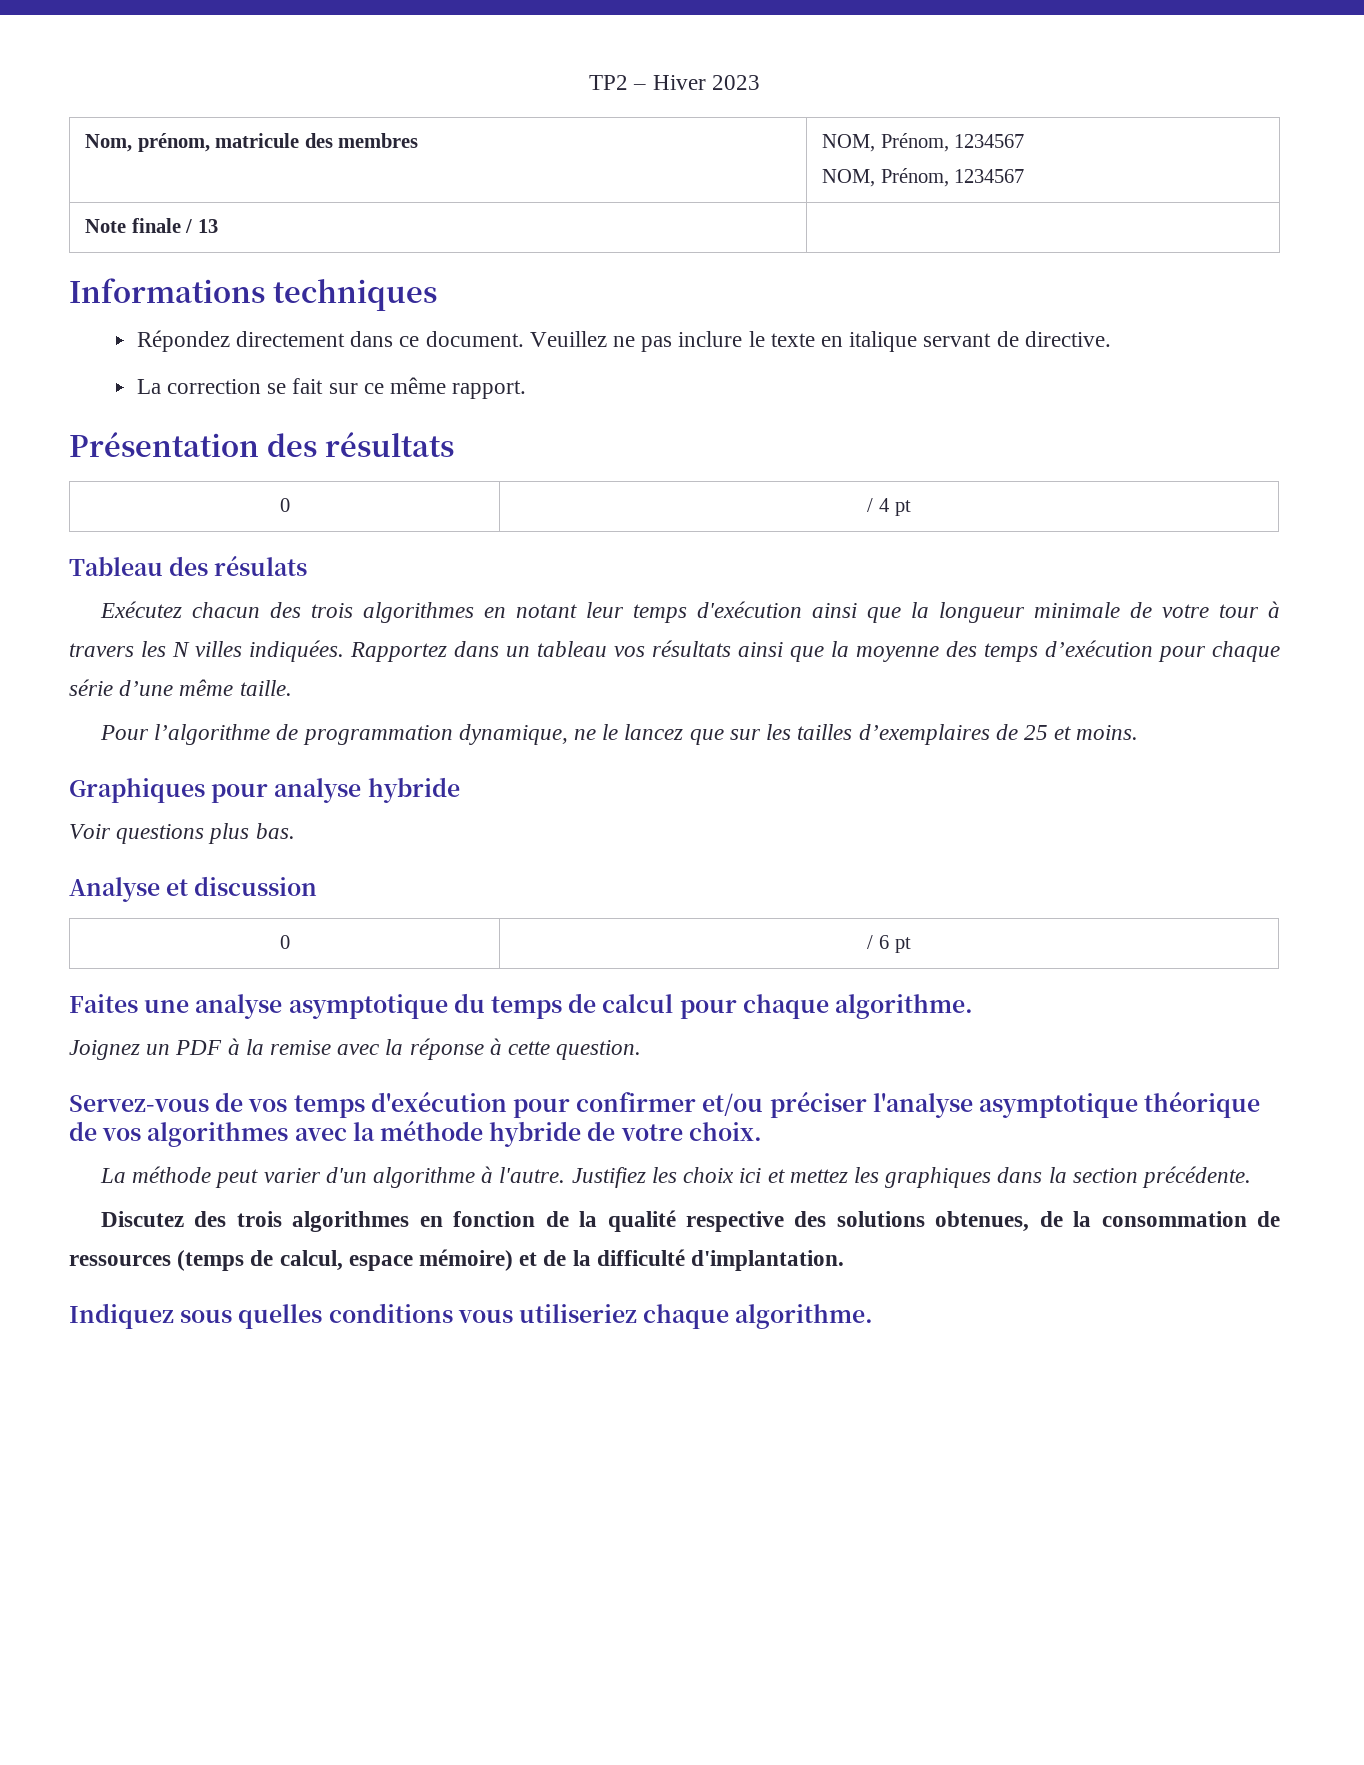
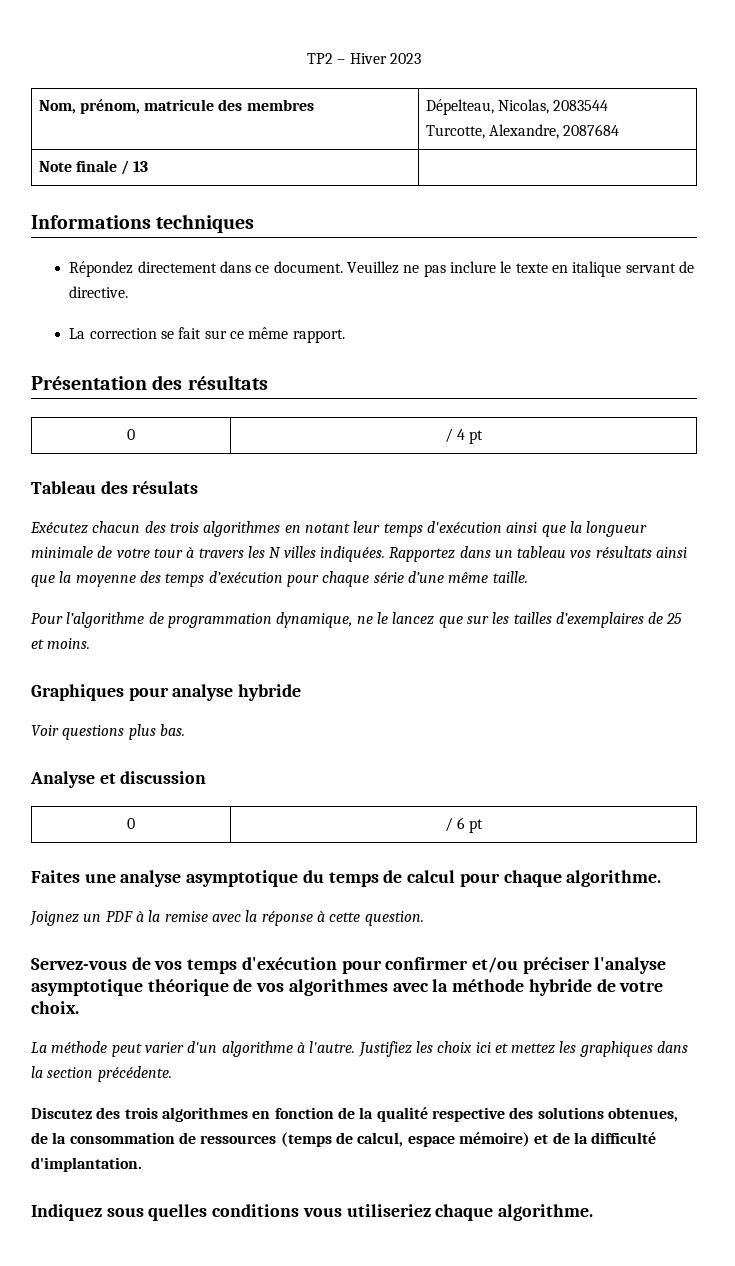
[822,133,1025,152] [822,168,1025,187] NOM, Prénom, 1234567 // NOM, Prénom, 1234567 -> [425,99,609,115] [425,124,620,139] Dépelteau, Nicolas, 2083544 // Turcotte, Alexandre, 2087684

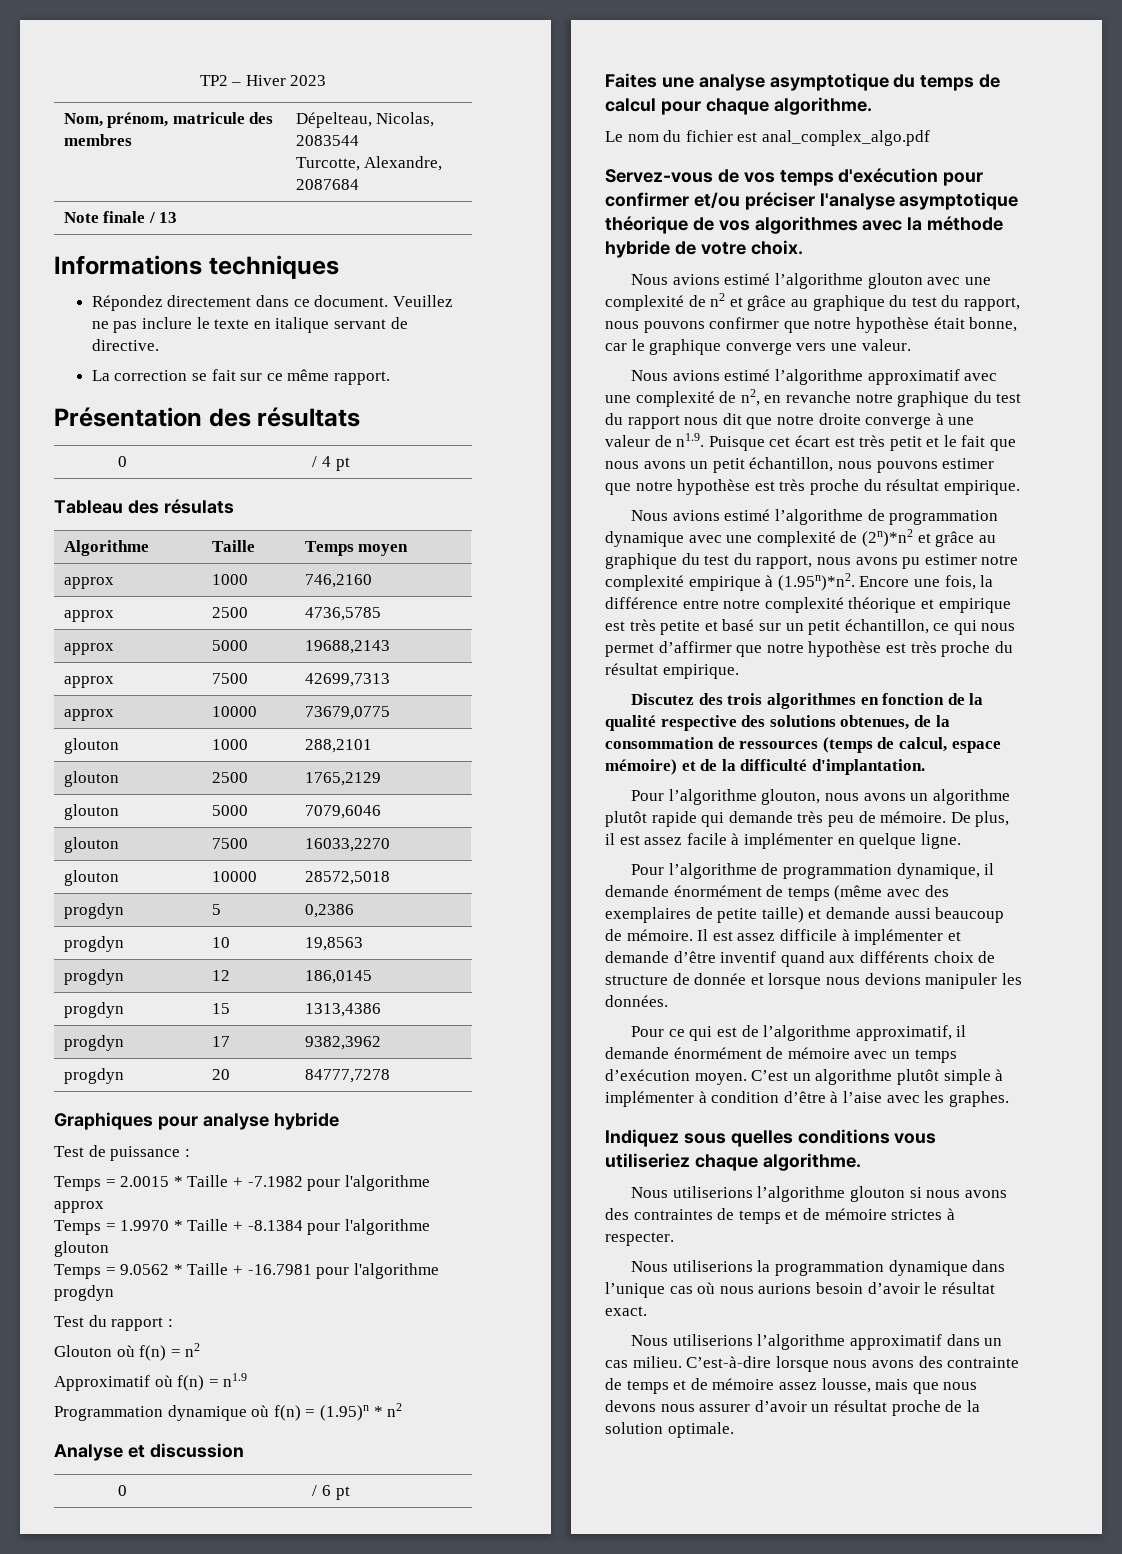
[30,521,648,537] [31,546,688,562] [31,571,528,587] [31,612,683,628] [31,638,91,649] [31,684,302,701] [31,724,185,740] // Exécutez chacun des trois algorithmes en notant leur temps d'exécution ainsi que la longueur minimale de votre tour à travers les N villes indiquées. Rapportez dans un tableau vos résultats ainsi que la moyenne des temps d’exécution pour chaque série d’une même taille. // Pour l’algorithme de programmation dynamique, ne le lancez que sur les tailles d’exemplaires de 25 et moins. // Graphiques pour analyse hybride // Voir questions plus bas. -> [63,540,149,556] [211,540,255,552] [304,541,409,556] [63,577,114,589] [211,574,248,585] [304,574,372,588] [63,610,114,622] [211,607,248,618] [304,607,381,621] [63,643,114,655] [211,640,248,651] [304,640,390,654] [63,676,114,688] [211,673,248,684] [304,673,390,687] [63,709,114,721] [211,706,257,717] [304,706,390,720] [63,738,119,754] [211,739,248,750] [304,739,372,753] [63,771,119,787] [211,772,248,783] [304,772,381,786] [63,804,119,820] [211,805,248,816] [304,805,381,819] [63,837,119,853] [211,838,248,849] [304,838,390,852] [63,870,119,886] [211,871,257,882] [304,871,390,885] [63,903,124,919] [211,904,221,915] [304,904,354,918] [63,936,124,952] [211,937,230,948] [304,937,363,951] [63,969,124,985] [211,970,230,981] [304,970,372,984] [63,1002,124,1018] [211,1003,230,1014] [304,1003,381,1017] [63,1035,124,1051] [211,1036,230,1047] [304,1036,381,1050] [63,1068,124,1084] [211,1069,230,1080] [304,1069,390,1083] [54,1112,339,1130] [54,1145,190,1161] [54,1175,430,1191] [54,1201,104,1213] [54,1219,430,1235] [54,1241,109,1257] [54,1263,439,1279] [54,1285,114,1301] [54,1315,173,1331] [54,1343,201,1361] [54,1373,248,1391] [54,1403,403,1421] // Algorithme | Taille | Temps moyen // approx | 1000 | 746,2160 // approx | 2500 | 4736,5785 // approx | 5000 | 19688,2143 // approx | 7500 | 42699,7313 // approx | 10000 | 73679,0775 // glouton | 1000 | 288,2101 // glouton | 2500 | 1765,2129 // glouton | 5000 | 7079,6046 // glouton | 7500 | 16033,2270 // glouton | 10000 | 28572,5018 // progdyn | 5 | 0,2386 // progdyn | 10 | 19,8563 // progdyn | 12 | 186,0145 // progdyn | 15 | 1313,4386 // progdyn | 17 | 9382,3962 // progdyn | 20 | 84777,7278 // Graphiques pour analyse hybride // Test de puissance : // Temps = 2.0015 * Taille + -7.1982 pour l'algorithme approx // Temps = 1.9970 * Taille + -8.1384 pour l'algorithme glouton // Temps = 9.0562 * Taille + -16.7981 pour l'algorithme progdyn // Test du rapport : // Glouton où f(n) = n2 // Approximatif où f(n) = n1.9 // Programmation dynamique où f(n) = (1.95)n * n2
[29,910,424,926] Joignez un PDF à la remise avec la réponse à cette question. -> [605,130,930,146] Le nom du fichier est anal_complex_algo.pdf
[31,1041,689,1057] [31,1066,172,1082] La méthode peut varier d'un algorithme à l'autre. Justifiez les choix ici et mettez les graphiques dans la section précédente. -> [631,273,991,289] [605,293,1020,311] [605,317,1018,333] [605,339,911,355] [631,369,998,385] [605,389,1022,407] [605,413,975,429] [605,433,1017,451] [605,457,995,473] [605,479,1020,495] [631,509,999,525] [605,529,996,547] [605,553,1019,569] [605,573,994,591] [605,597,1011,613] [605,619,1016,635] [605,641,1013,657] [605,663,739,679] Nous avions estimé l’algorithme glouton avec une complexité de n2 et grâce au graphique du test du rapport, nous pouvons confirmer que notre hypothèse était bonne, car le graphique converge vers une valeur. // Nous avions estimé l’algorithme approximatif avec une complexité de n2, en revanche notre graphique du test du rapport nous dit que notre droite converge à une valeur de n1.9. Puisque cet écart est très petit et le fait que nous avons un petit échantillon, nous pouvons estimer que notre hypothèse est très proche du résultat empirique. // Nous avions estimé l’algorithme de programmation dynamique avec une complexité de (2n)*n2 et grâce au graphique du test du rapport, nous avons pu estimer notre complexité empirique à (1.95n)*n2. Encore une fois, la différence entre notre complexité théorique et empirique est très petite et basé sur un petit échantillon, ce qui nous permet d’affirmer que notre hypothèse est très proche du résultat empirique.
(142, 1164) none -> [631,789,1010,805] [605,811,1010,827] [605,833,961,849] [631,863,995,879] [605,885,949,901] [605,907,1005,923] [605,929,961,945] [605,951,996,967] [605,973,1022,989] [605,995,668,1007] [631,1025,967,1041] [605,1047,957,1063] [605,1069,1004,1085] [605,1091,1009,1107] // Pour l’algorithme glouton, nous avons un algorithme plutôt rapide qui demande très peu de mémoire. De plus, il est assez facile à implémenter en quelque ligne. // Pour l’algorithme de programmation dynamique, il demande énormément de temps (même avec des exemplaires de petite taille) et demande aussi beaucoup de mémoire. Il est assez difficile à implémenter et demande d’être inventif quand aux différents choix de structure de donnée et lorsque nous devions manipuler les données. // Pour ce qui est de l’algorithme approximatif, il demande énormément de mémoire avec un temps d’exécution moyen. C’est un algorithme plutôt simple à implémenter à condition d’être à l’aise avec les graphes.
(594, 1212) none -> [631,1186,1007,1202] [605,1208,955,1224] [605,1232,674,1246] [631,1260,1006,1276] [605,1282,995,1298] [605,1306,647,1316] [631,1334,1003,1350] [605,1356,1020,1372] [605,1378,978,1394] [605,1400,980,1416] [605,1422,734,1438] // Nous utiliserions l’algorithme glouton si nous avons des contraintes de temps et de mémoire strictes à respecter. // Nous utiliserions la programmation dynamique dans l’unique cas où nous aurions besoin d’avoir le résultat exact. // Nous utiliserions l’algorithme approximatif dans un cas milieu. C’est-à-dire lorsque nous avons des contrainte de temps et de mémoire assez lousse, mais que nous devons nous assurer d’avoir un résultat proche de la solution optimale.

